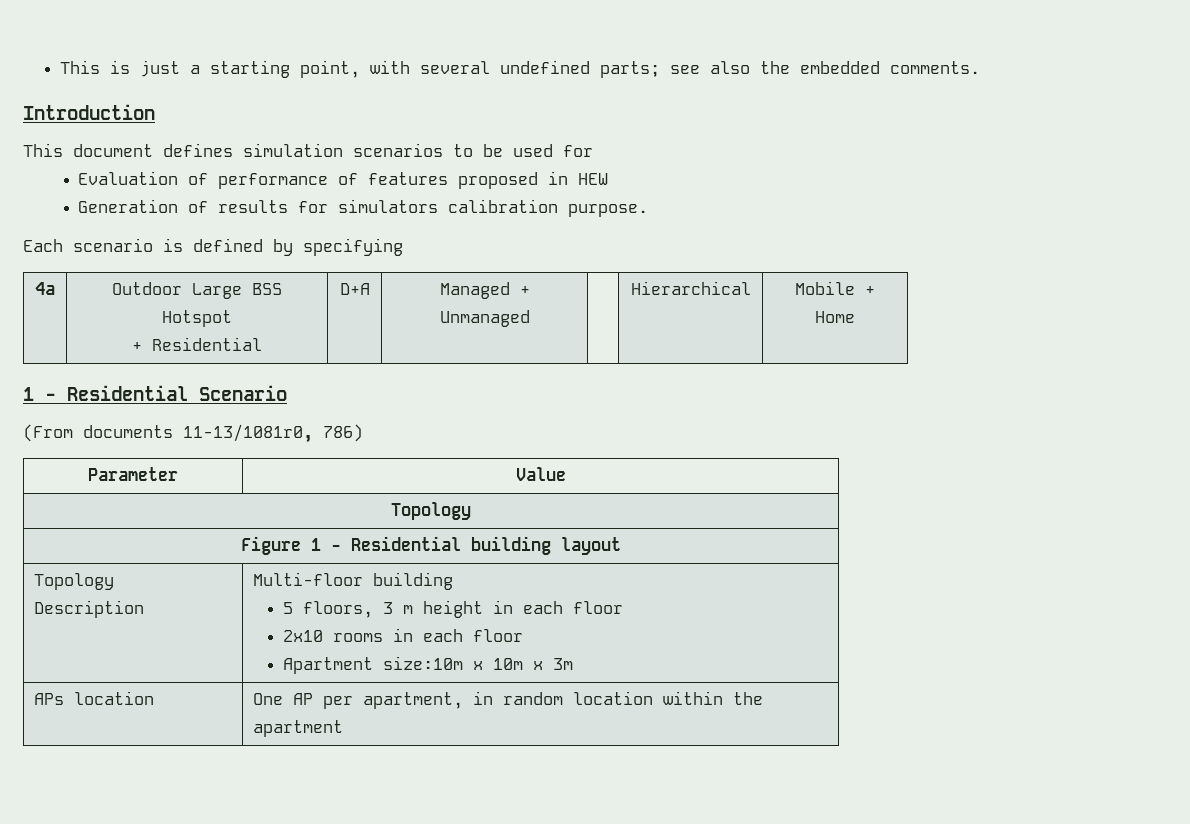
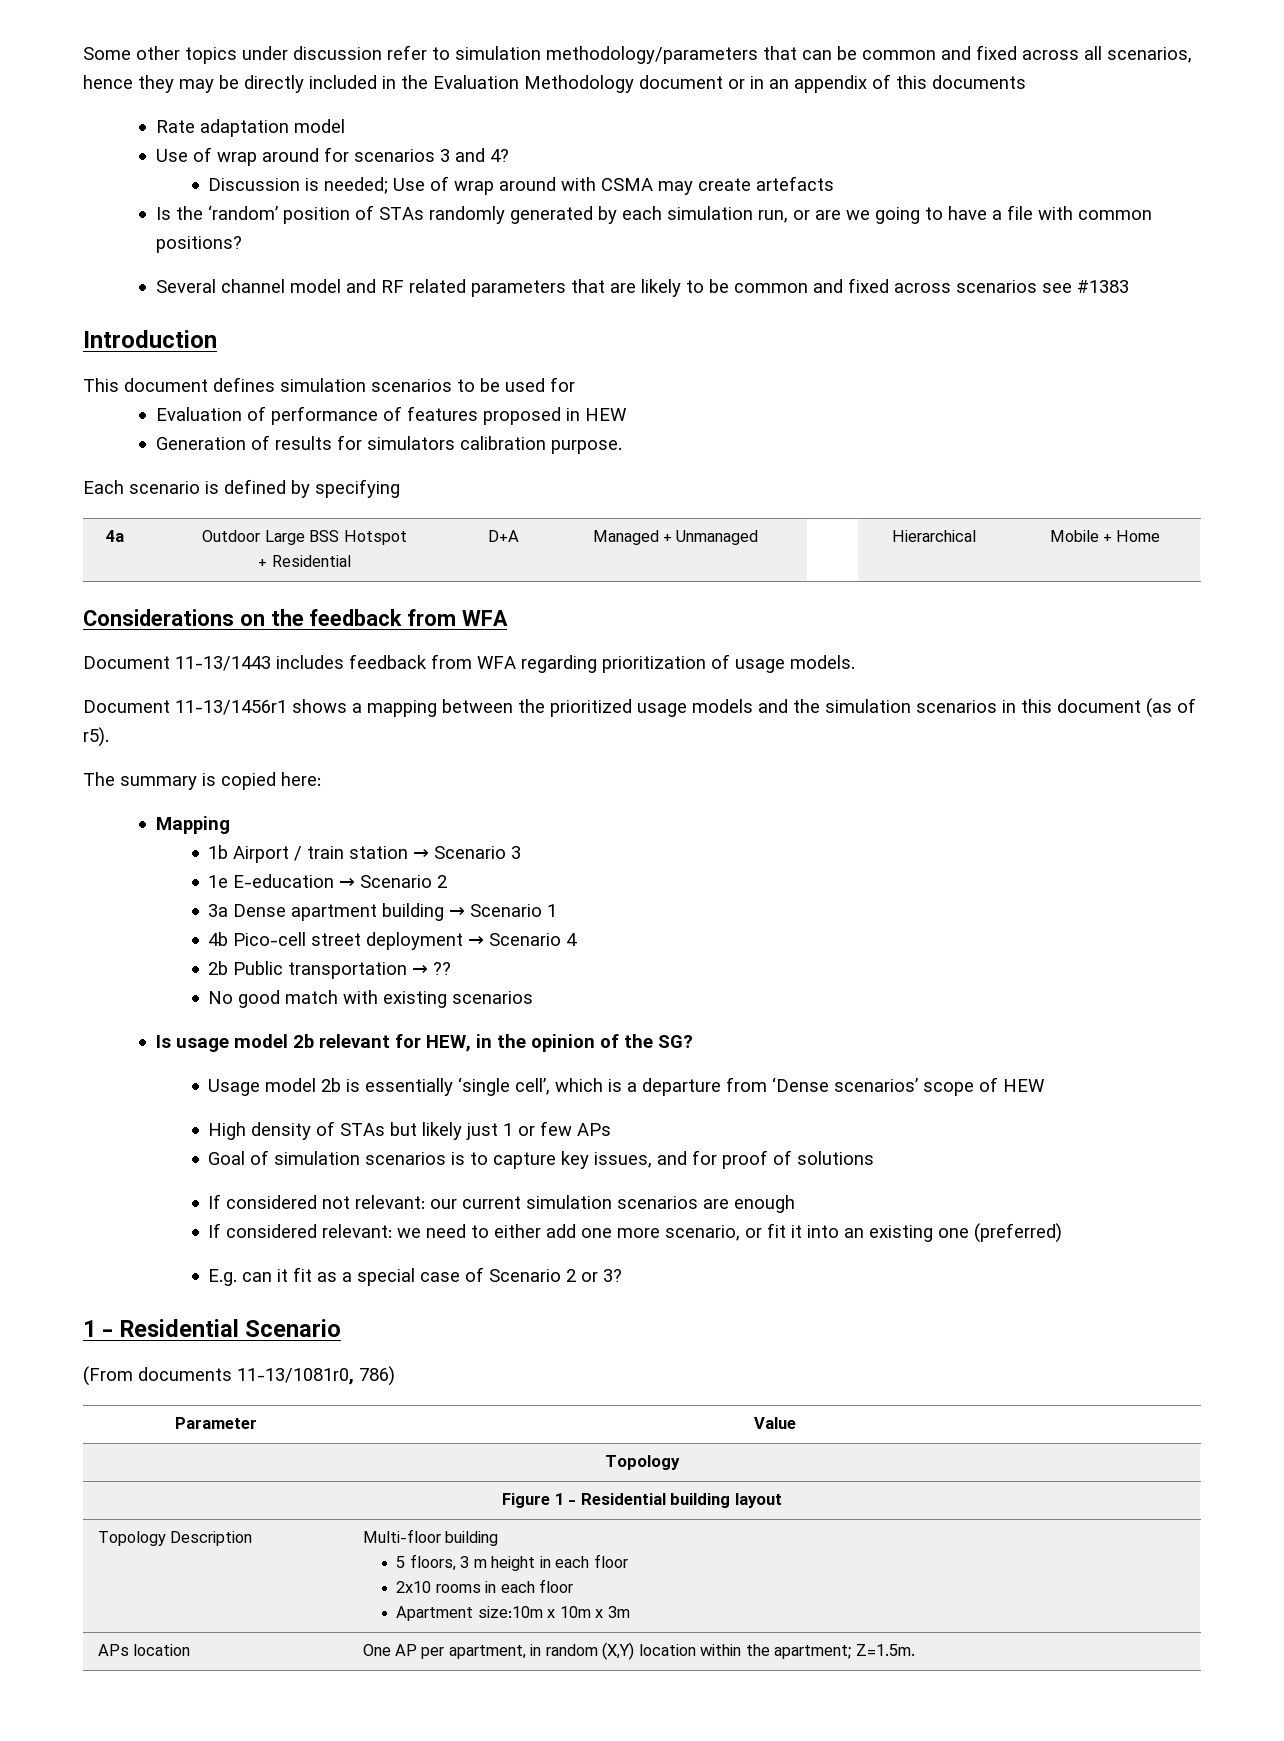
[59,60,980,78] This is just a starting point, with several undefined parts; see also the embedded comments. -> [83,45,1192,64] [83,74,1026,93] [155,119,345,137] [155,147,509,166] [208,176,835,195] [155,205,1152,224] [155,236,242,253] [155,278,1129,297] Some other topics under discussion refer to simulation methodology/parameters that can be common and fixed across all scenarios, hence they may be directly included in the Evaluation Methodology document or in an appendix of this documents // Rate adaptation model // Use of wrap around for scenarios 3 and 4? // Discussion is needed; Use of wrap around with CSMA may create artefacts // Is the ‘random’ position of STAs randomly generated by each simulation run, or are we going to have a file with common positions? // Several channel model and RF related parameters that are likely to be common and fixed across scenarios see #1383
(855, 317) none -> [83,609,509,626] [83,654,855,673] [83,698,1196,718] [83,727,109,747] [83,772,321,790] [155,816,230,834] [208,845,522,863] [208,874,448,888] [208,903,558,921] [208,932,578,950] [208,961,452,979] [208,990,534,1008] [155,1034,693,1052] [208,1077,1046,1096] [208,1121,612,1140] [208,1150,875,1169] [208,1194,796,1213] [208,1223,1063,1243] [208,1267,623,1286] // Considerations on the feedback from WFA // Document 11-13/1443 includes feedback from WFA regarding prioritization of usage models. // Document 11-13/1456r1 shows a mapping between the prioritized usage models and the simulation scenarios in this document (as of r5). // The summary is copied here: // Mapping // 1b Airport / train station → Scenario 3 // 1e E-education → Scenario 2 // 3a Dense apartment building → Scenario 1 // 4b Pico-cell street deployment → Scenario 4 // 2b Public transportation → ?? // No good match with existing scenarios // Is usage model 2b relevant for HEW, in the opinion of the SG? // Usage model 2b is essentially ‘single cell’, which is a departure from ‘Dense scenarios’ scope of HEW // High density of STAs but likely just 1 or few APs // Goal of simulation scenarios is to capture key issues, and for proof of solutions // If considered not relevant: our current simulation scenarios are enough // If considered relevant: we need to either add one more scenario, or fit it into an existing one (preferred) // E.g. can it fit as a special case of Scenario 2 or 3?
(564, 698) none -> [602,1642,635,1660] (X,Y)
[253,720,344,737] apartment -> [774,1644,915,1659] apartment; Z=1.5m.

